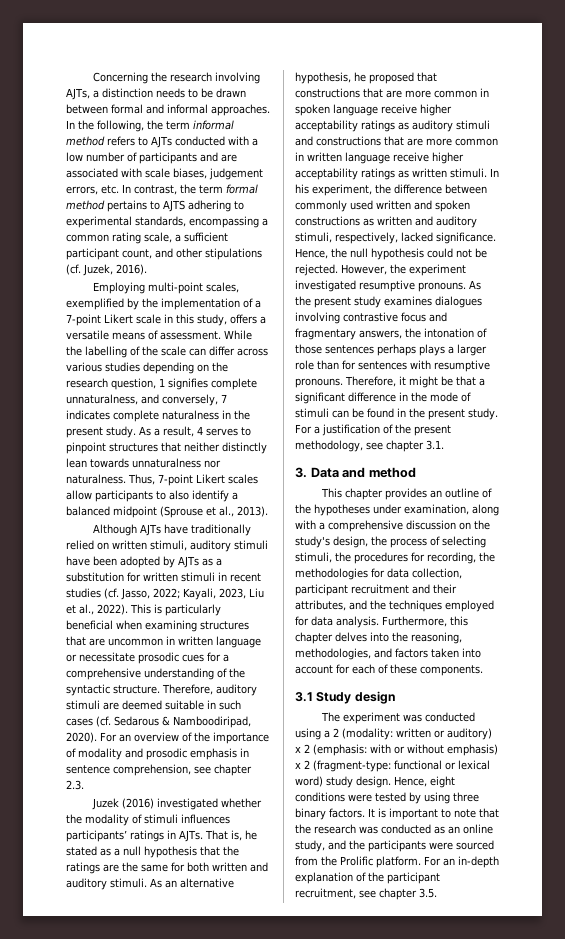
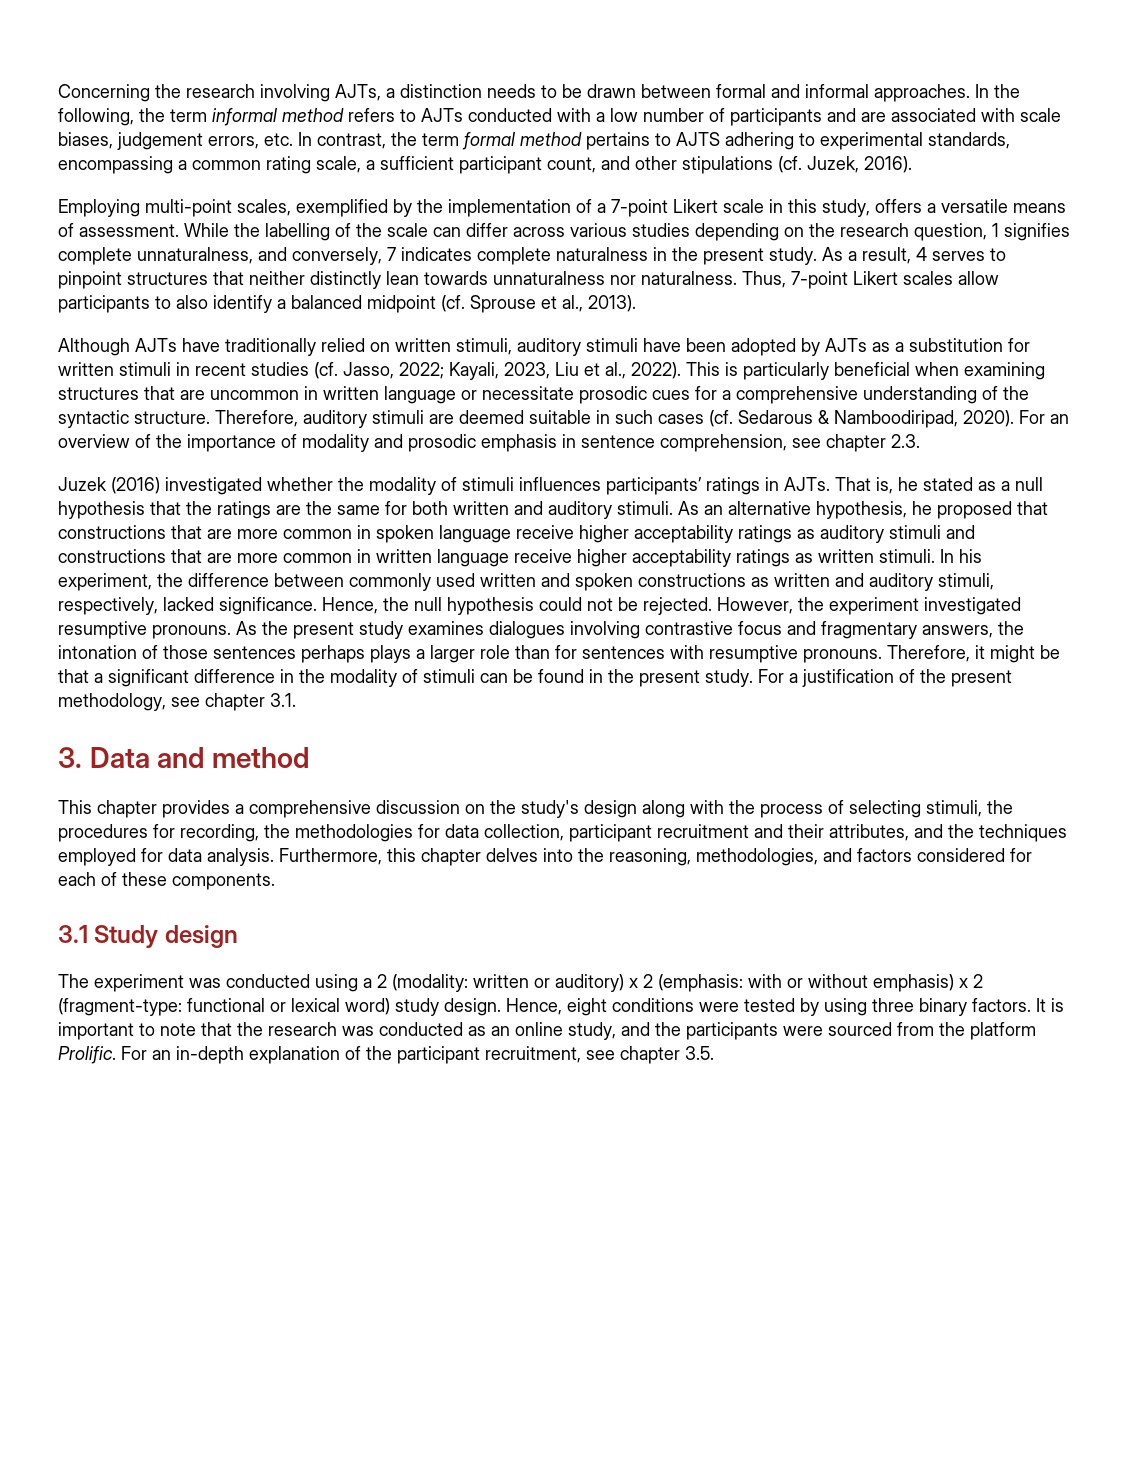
[160,506,203,518] (Sprouse -> [441,295,536,313] (cf. Sprouse
[430,392,458,402] mode -> [330,669,397,687] modality
[430,488,493,498] [295,504,499,516] [295,520,316,529] an outline of the hypotheses under examination, along with -> (230, 809) none
[333,536,368,548] design, -> [584,800,724,818] design along with
[431,648,481,658] [295,665,333,674] taken into account -> [917,848,1005,862] considered
[340,856,421,868] Prolific platform. -> [970,1022,1036,1040] [58,1046,116,1064] platform Prolific.

